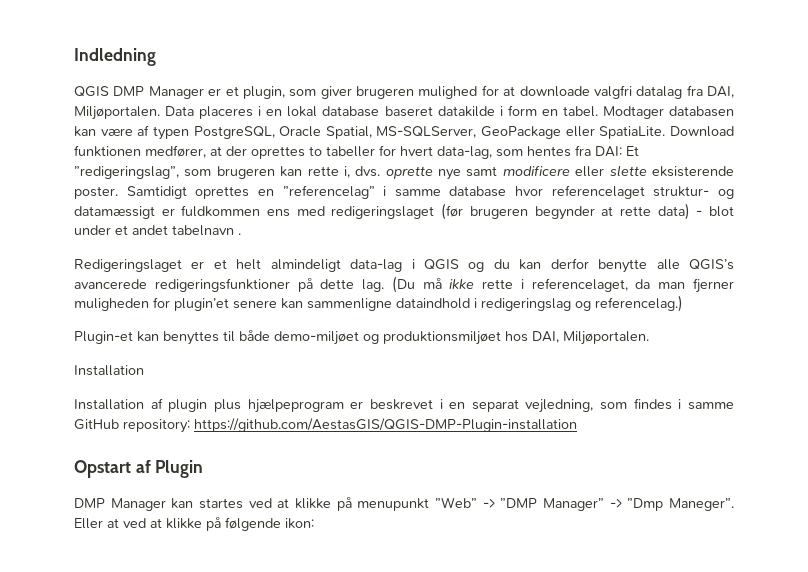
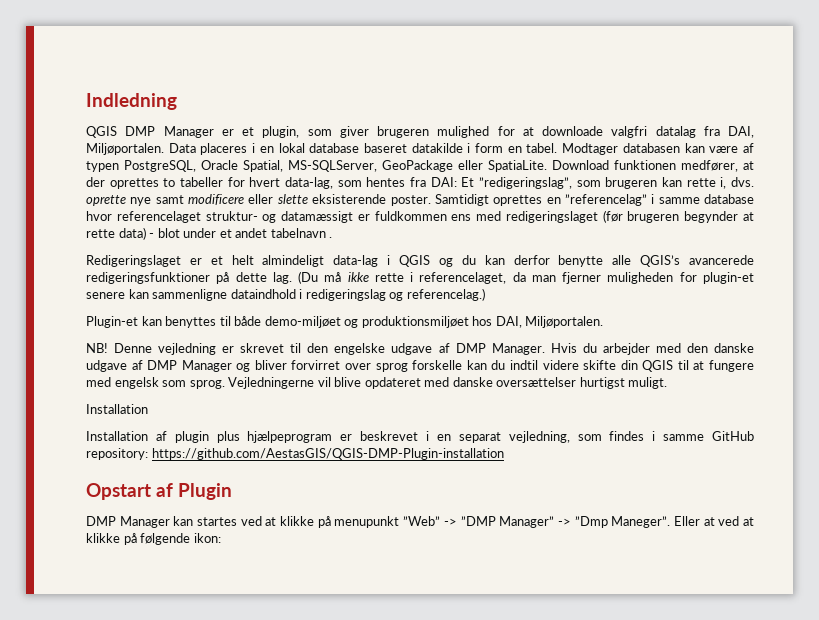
[174,298,229,311] plugin’et -> [703,272,754,284] plugin-et
(649, 338) none -> [86,343,754,355] [86,360,754,372] [86,377,668,389] // NB! Denne vejledning er skrevet til den engelske udgave af DMP Manager. Hvis du arbejder med den danske udgave af DMP Manager og bliver forvirret over sprog forskelle kan du indtil videre skifte din QGIS til at fungere med engelsk som sprog. Vejledningerne vil blive opdateret med danske oversættelser hurtigst muligt.

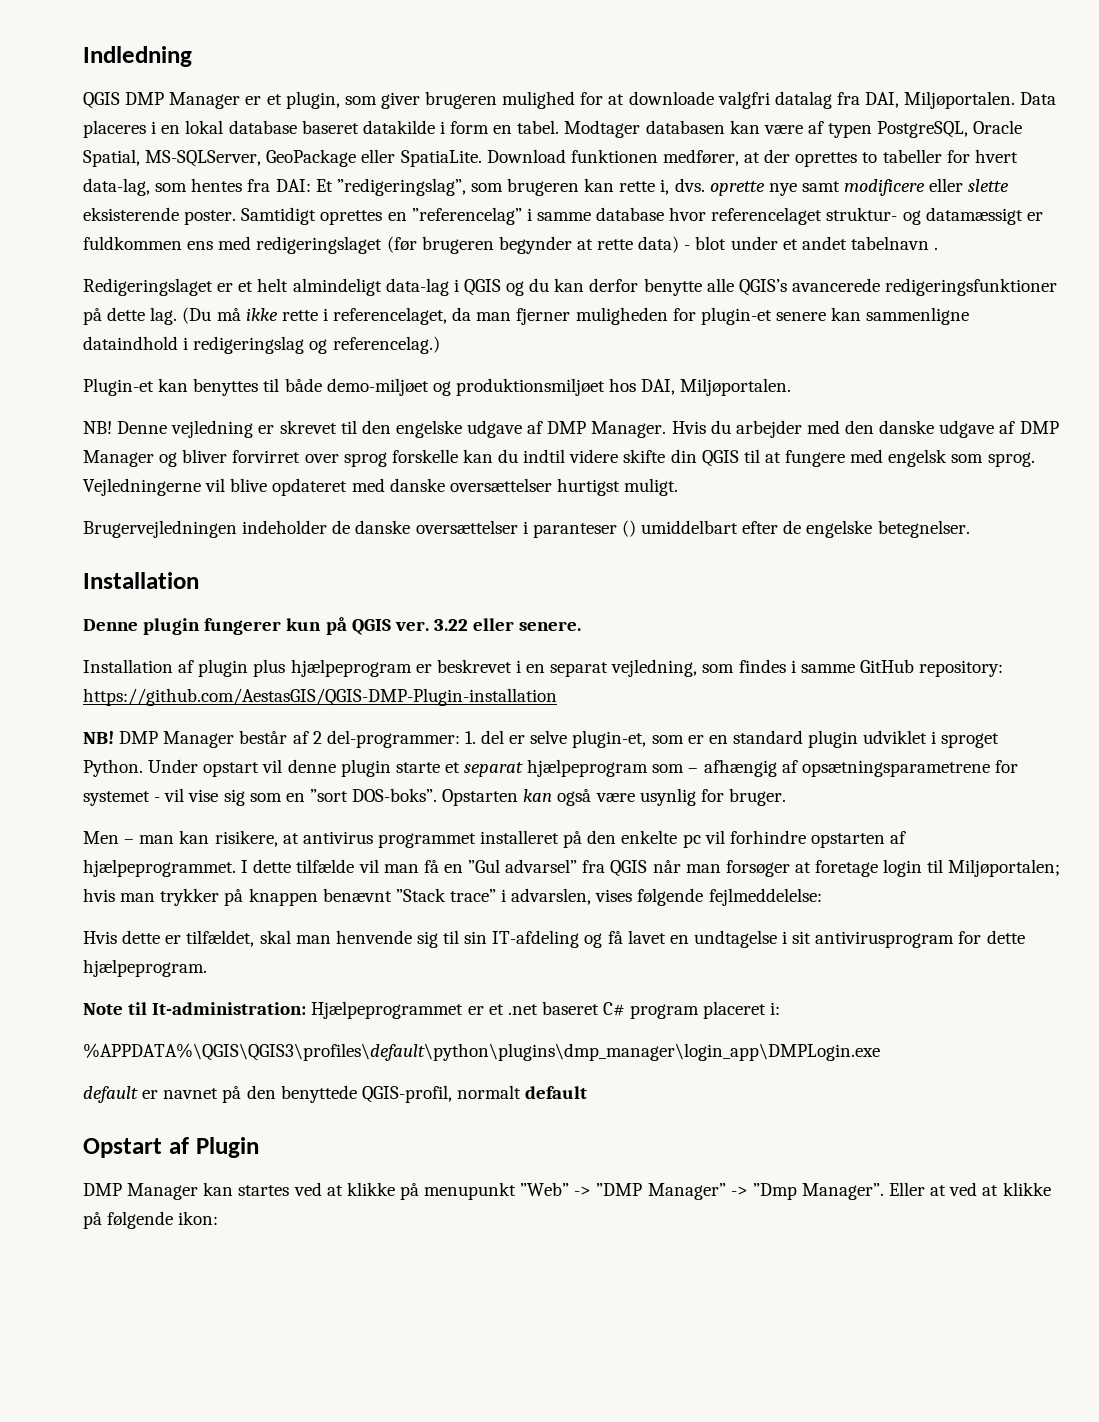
[86,404,148,414] Installation -> [83,520,970,538] [83,572,199,589] [83,617,582,635] Brugervejledningen indeholder de danske oversættelser i paranteser () umiddelbart efter de engelske betegnelser. // Installation // Denne plugin fungerer kun på QGIS ver. 3.22 eller senere.
(504, 454) none -> [83,730,1000,748] [83,759,1018,777] [83,788,786,806] [83,830,907,848] [83,859,1061,877] [83,888,822,906] [83,930,1025,948] [83,959,207,977] [83,1001,781,1019] [83,1043,880,1061] [83,1085,588,1103] // NB! DMP Manager består af 2 del-programmer: 1. del er selve plugin-et, som er en standard plugin udviklet i sproget Python. Under opstart vil denne plugin starte et separat hjælpeprogram som – afhængig af opsætningsparametrene for systemet - vil vise sig som en ”sort DOS-boks”. Opstarten kan også være usynlig for bruger. // Men – man kan risikere, at antivirus programmet installeret på den enkelte pc vil forhindre opstarten af hjælpeprogrammet. I dette tilfælde vil man få en ”Gul advarsel” fra QGIS når man forsøger at foretage login til Miljøportalen; hvis man trykker på knappen benævnt ”Stack trace” i advarslen, vises følgende fejlmeddelelse: // Hvis dette er tilfældet, skal man henvende sig til sin IT-afdeling og få lavet en undtagelse i sit antivirusprogram for dette hjælpeprogram. // Note til It-administration: Hjælpeprogrammet er et .net baseret C# program placeret i: // %APPDATA%\QGIS\QGIS3\profiles\default\python\plugins\dmp_manager\login_app\DMPLogin.exe // default er navnet på den benyttede QGIS-profil, normalt default
[611,516,671,528] Maneger”. -> [801,1183,884,1200] Manager”.

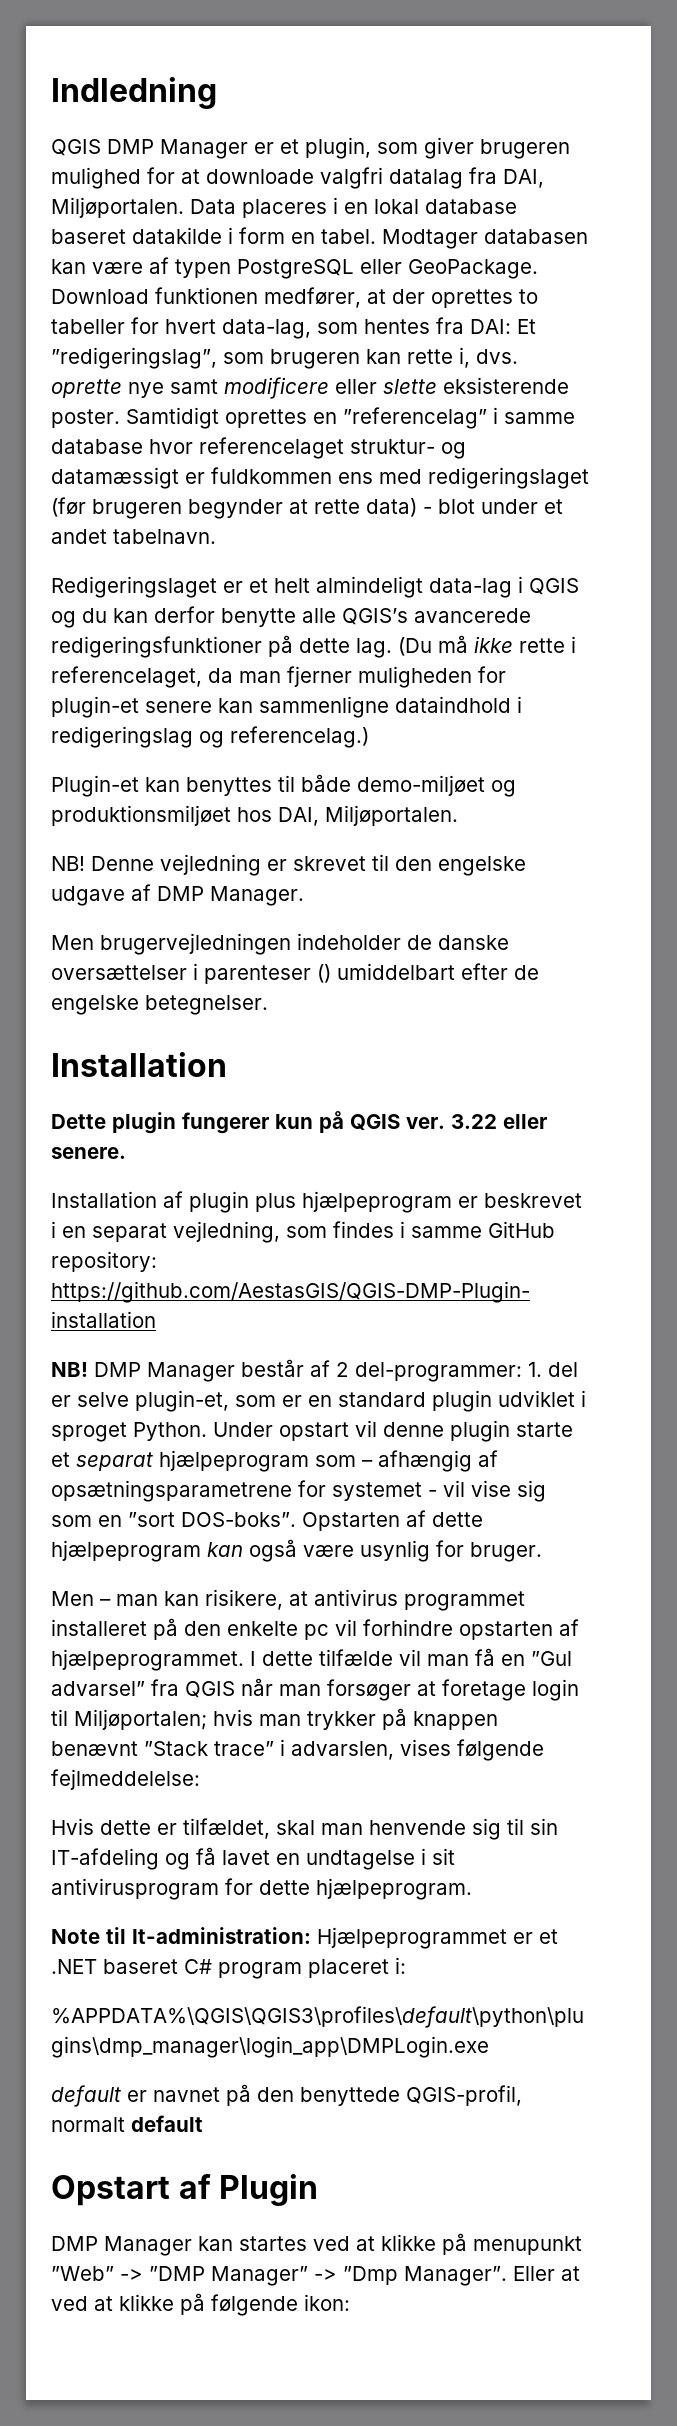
[877,120,1023,138] [83,149,482,167] PostgreSQL, Oracle Spatial, MS-SQLServer, GeoPackage eller SpatiaLite. -> [237,259,538,279] PostgreSQL eller GeoPackage.
[850,236,939,250] tabelnavn . -> [113,529,216,544] tabelnavn.
[671,420,1059,438] [83,449,1035,467] [83,478,679,496] [83,520,237,538] Hvis du arbejder med den danske udgave af DMP Manager og bliver forvirret over sprog forskelle kan du indtil videre skifte din QGIS til at fungere med engelsk som sprog. Vejledningerne vil blive opdateret med danske oversættelser hurtigst muligt. // Brugervejledningen -> [51,933,291,955] // Men brugervejledningen
[532,523,617,538] paranteser -> [204,965,311,984] parenteser
[83,619,138,631] Denne -> [51,1114,106,1129] Dette
(519, 797) none -> [406,1510,483,1527] [51,1540,201,1562] af dette hjælpeprogram
[507,1004,538,1015] .net -> [51,1959,97,1974] .NET

